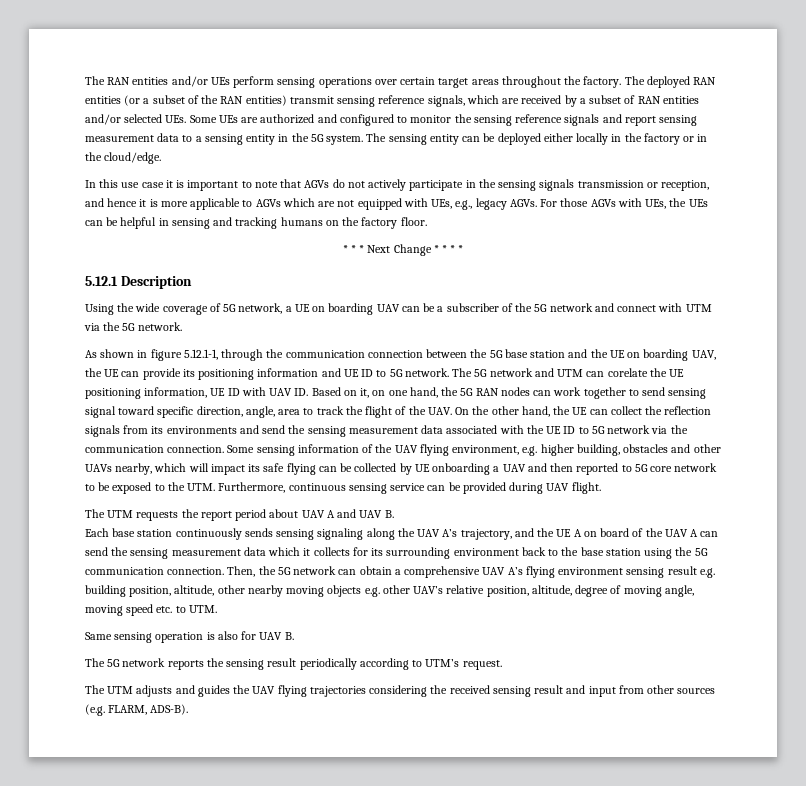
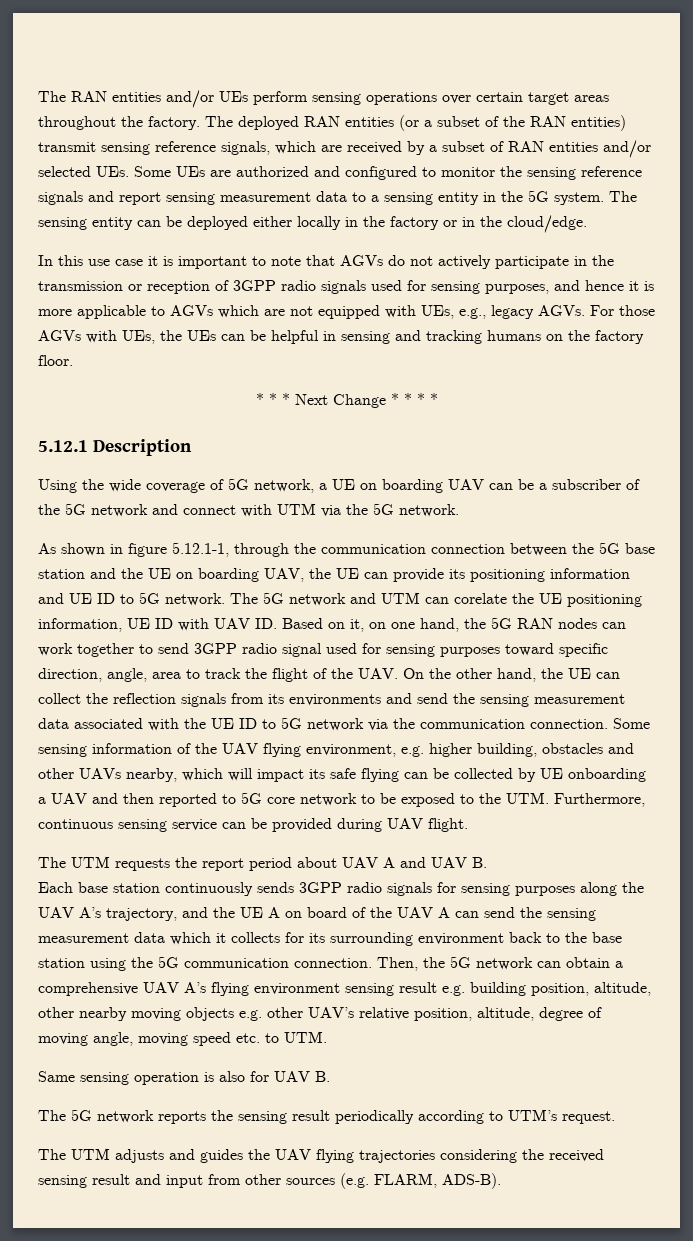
[498,179,710,191] sensing signals transmission or reception, -> [38,280,549,294] transmission or reception of 3GPP radio signals used for sensing purposes,
[668,388,707,399] [85,406,116,418] sensing signal -> [194,643,500,657] 3GPP radio signal used for sensing purposes
[276,528,364,540] sensing signaling -> [299,882,575,896] 3GPP radio signals for sensing purposes

